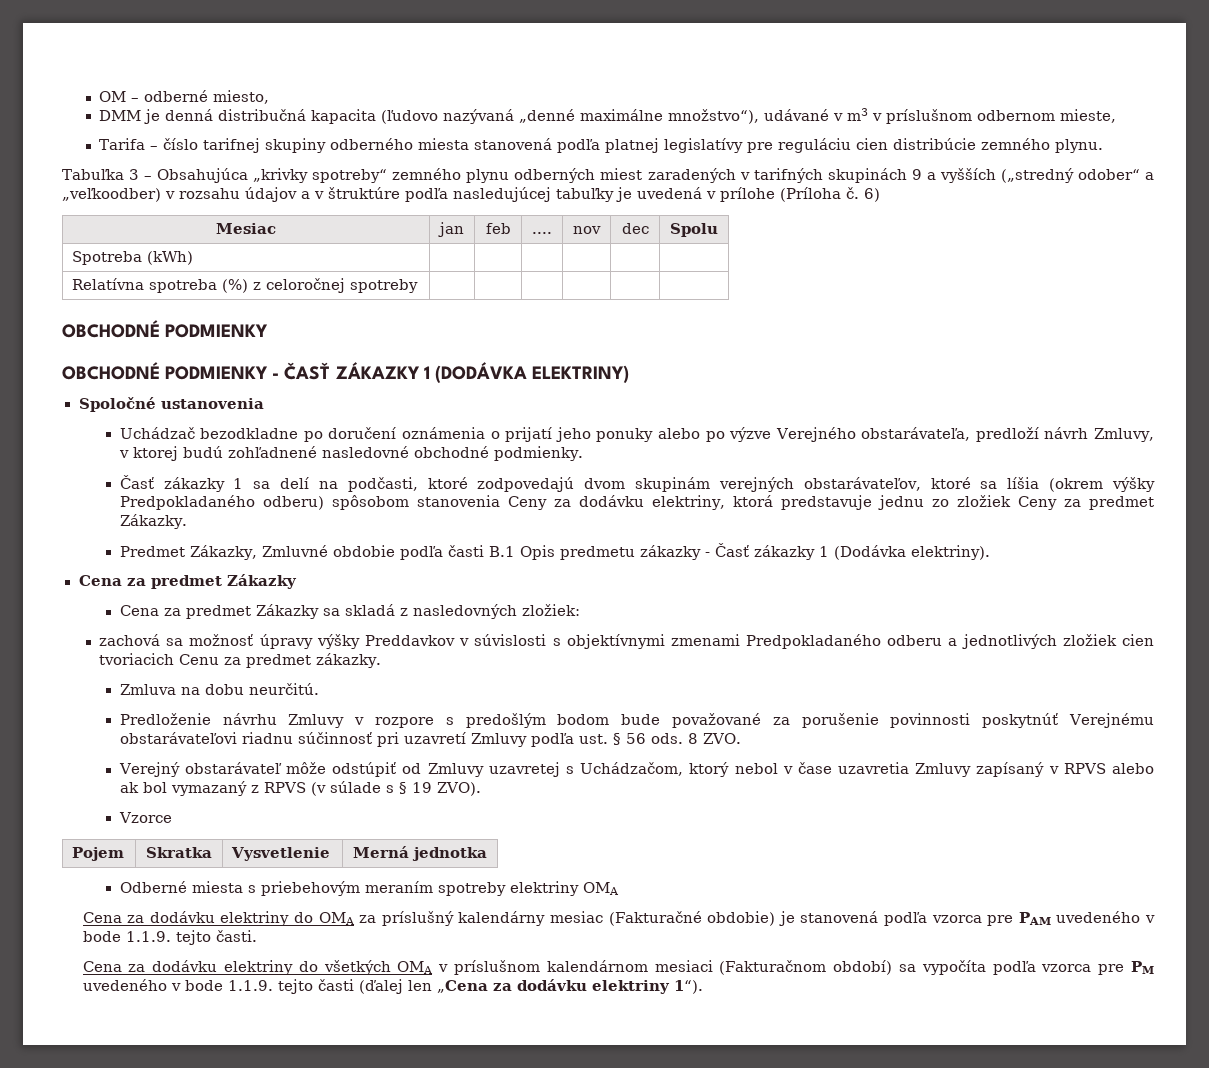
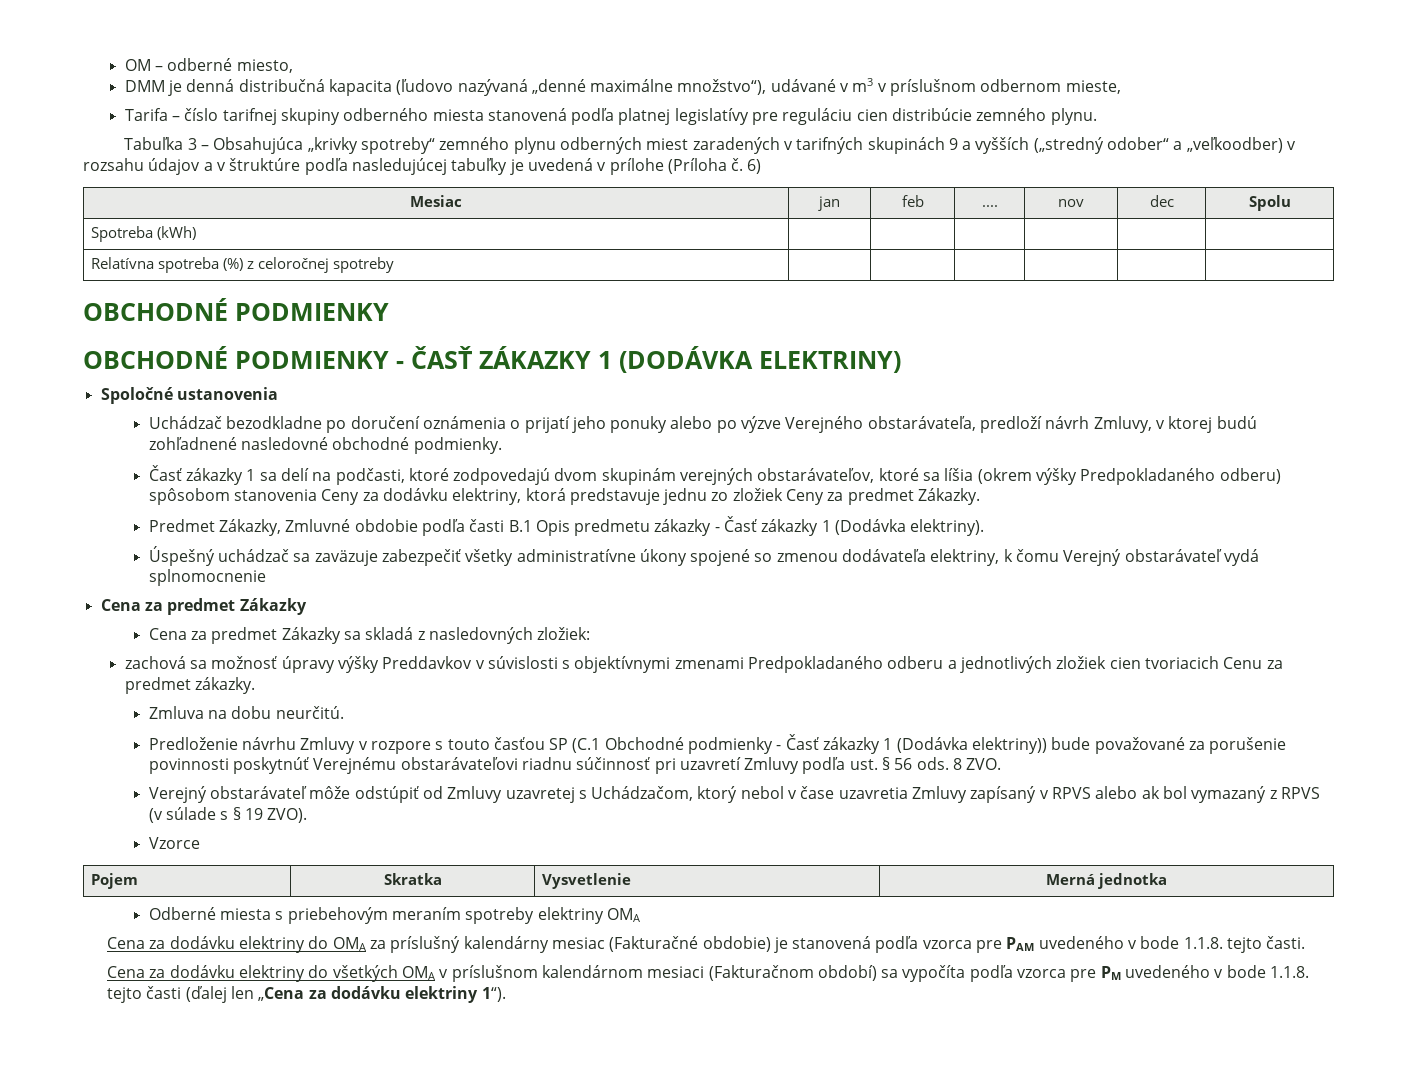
(990, 552) none -> [148,546,1260,566] [148,569,266,586] // Úspešný uchádzač sa zaväzuje zabezpečiť všetky administratívne úkony spojené so zmenou dodávateľa elektriny, k čomu Verejný obstarávateľ vydá splnomocnenie
[465,713,610,728] predošlým bodom -> [447,734,1048,754] touto časťou SP (C.1 Obchodné podmienky - Časť zákazky 1 (Dodávka elektriny))
[125,931,171,942] 1.1.9. -> [1183,937,1223,949] 1.1.8.
[227,980,273,991] 1.1.9. -> [1270,966,1310,978] 1.1.8.

